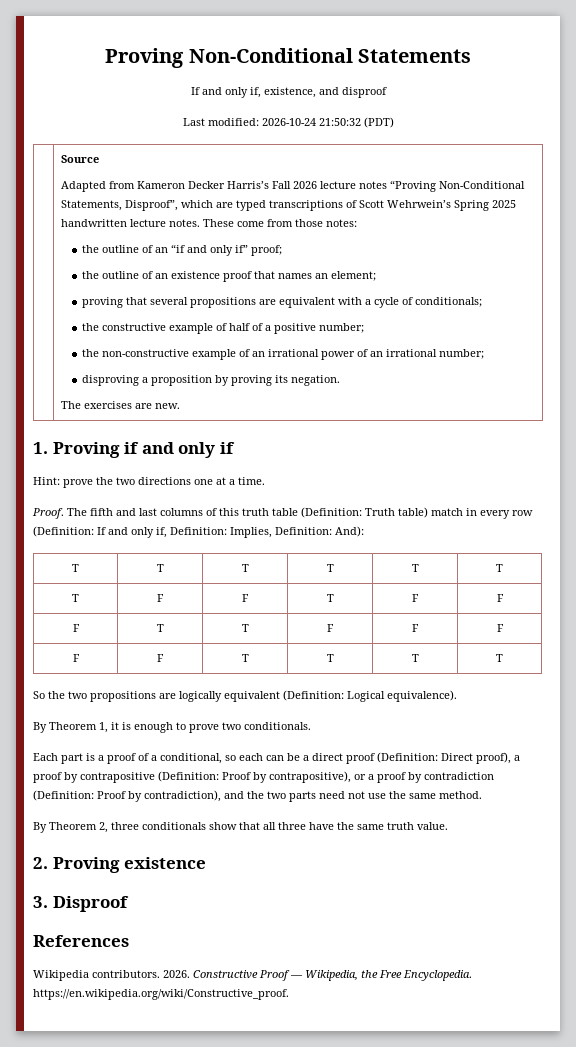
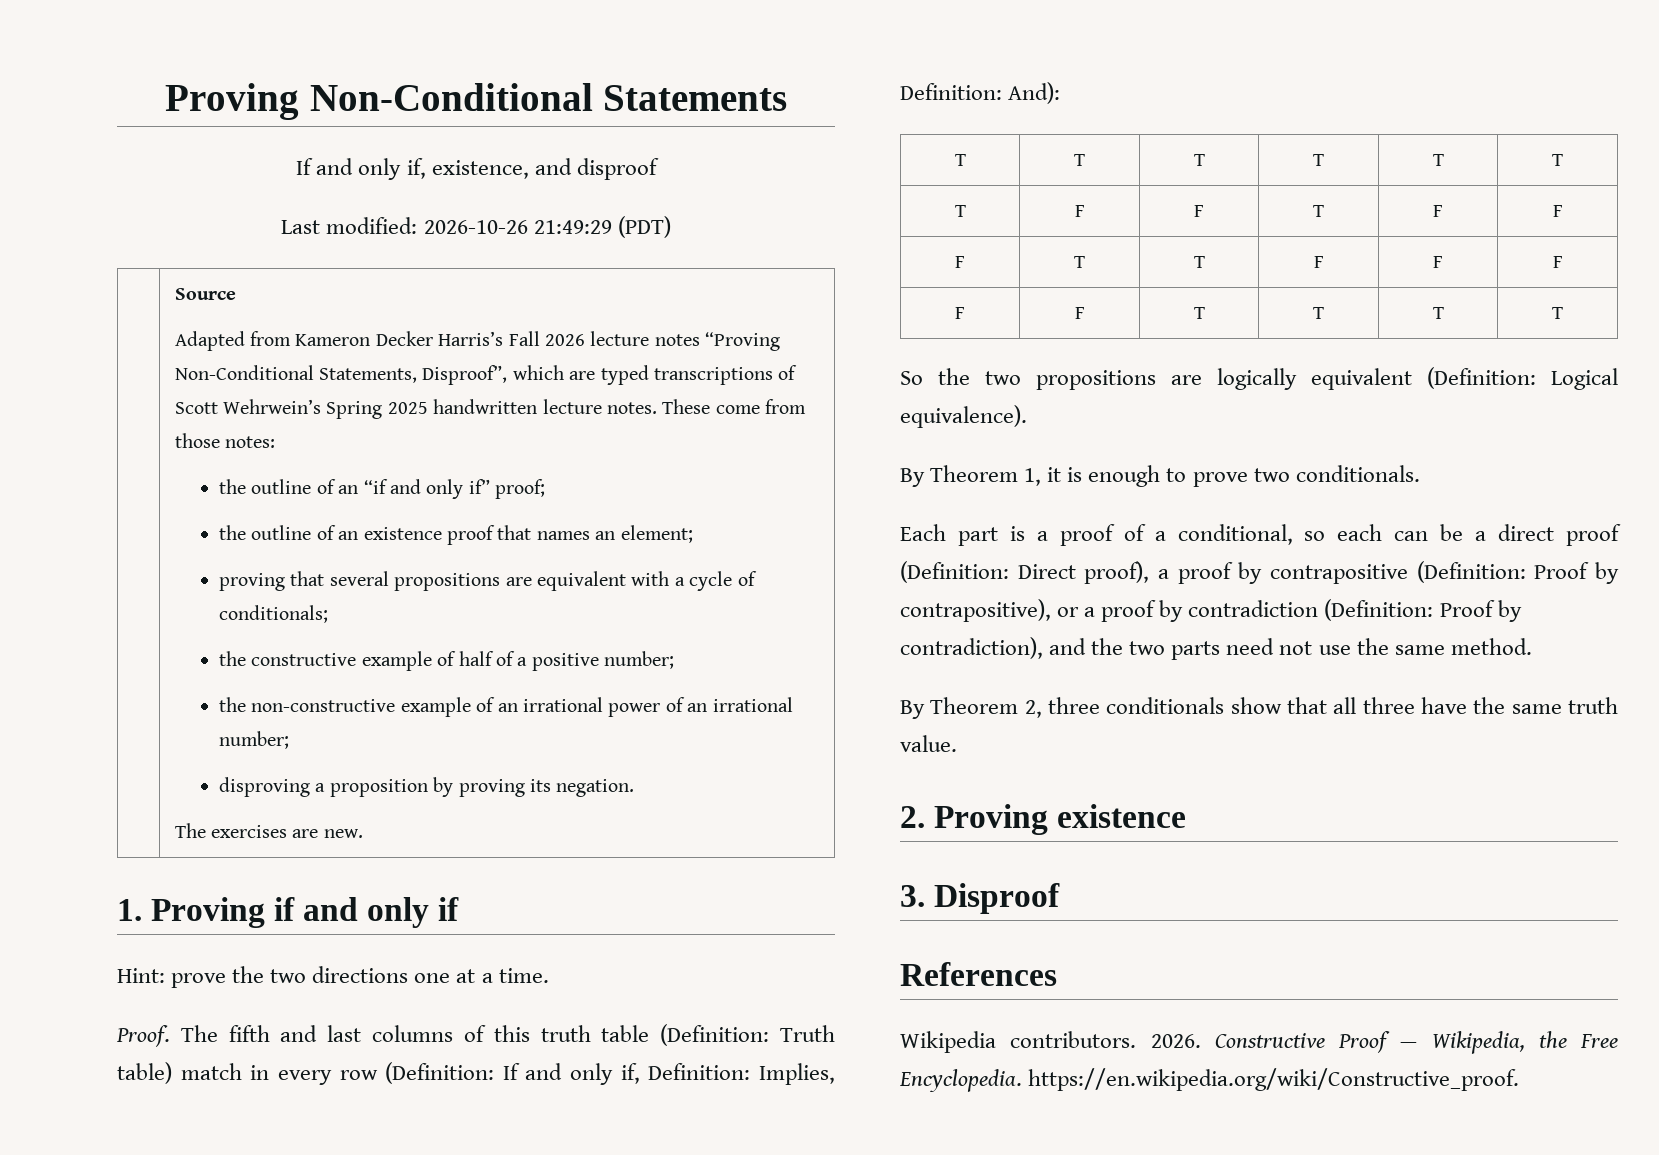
[261,118,361,126] 2026-10-24 21:50:32 -> [423,220,612,234] 2026-10-26 21:49:29

